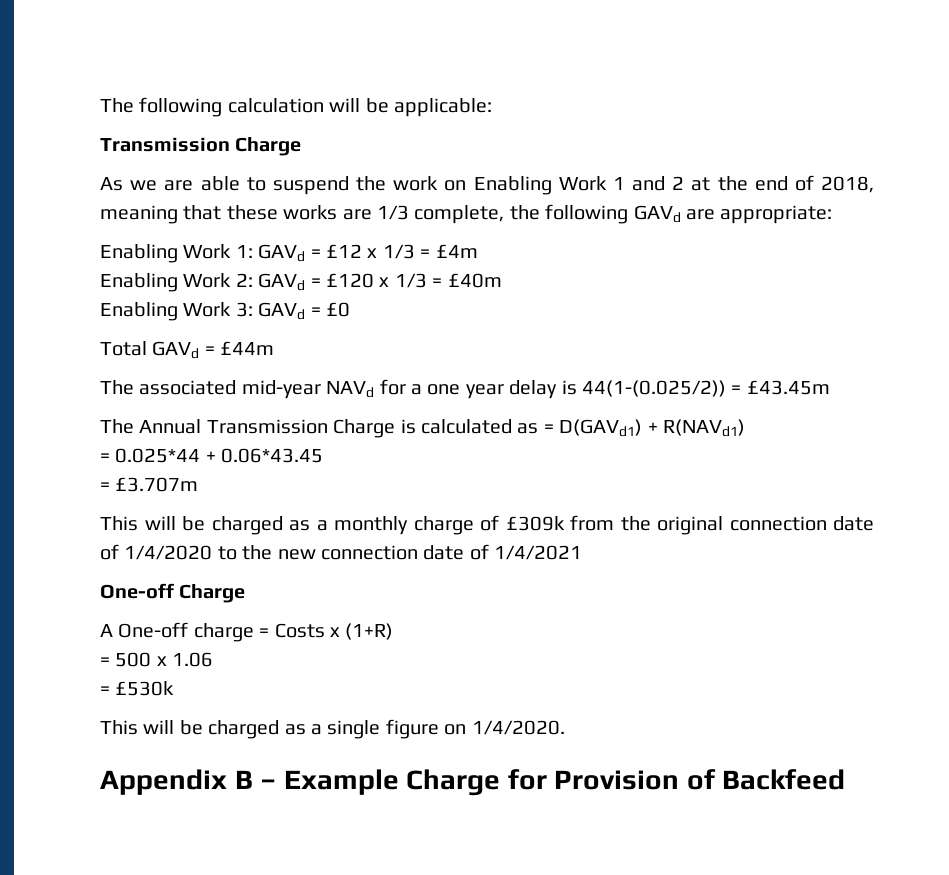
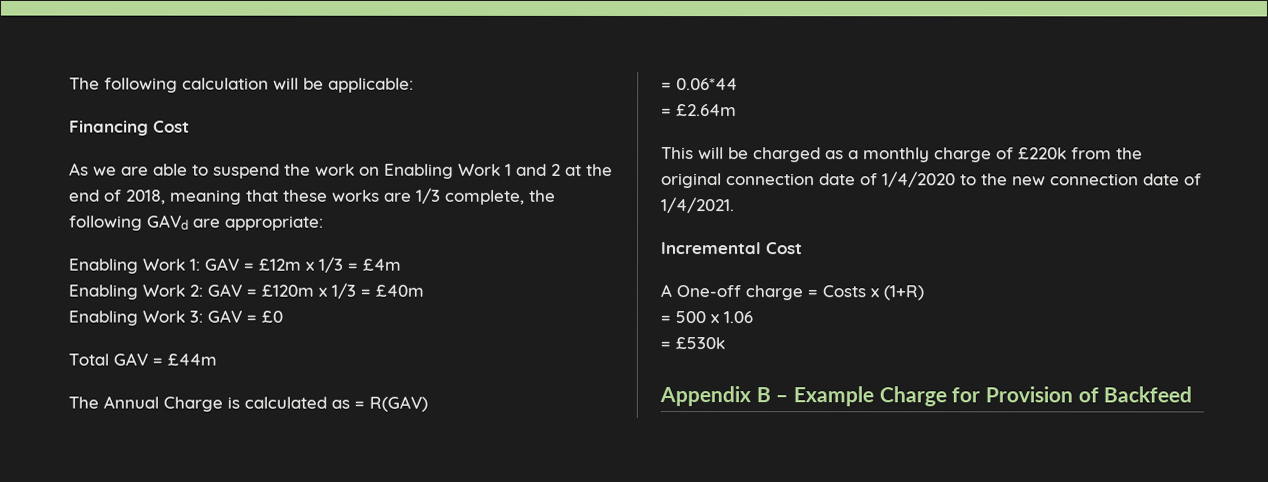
[100,137,302,156] Transmission Charge -> [69,120,190,136] Financing Cost
[258,244,362,262] GAVd = £12 -> [204,257,301,271] GAV = £12m
[258,273,374,291] GAVd = £120 -> [207,283,314,297] GAV = £120m
[258,302,306,320] GAVd -> [207,309,242,323] GAV
[152,341,200,359] GAVd -> [113,352,148,366] GAV
[100,379,830,399] // The associated mid-year NAVd for a one year delay is 44(1-(0.025/2)) = £43.45m -> (217, 359) none
[206,419,328,434] Transmission -> (159, 402) none
[559,419,745,437] [100,448,324,463] [100,477,199,492] D(GAVd1) + R(NAVd1) // = 0.025*44 + 0.06*43.45 // = £3.707m -> [369,395,428,412] [661,78,738,91] [661,104,737,117] R(GAV) // = 0.06*44 // = £2.64m
[505,516,565,531] £309k -> [1018,147,1067,160] £220k
[494,545,583,560] [100,583,246,603] 1/4/2021 // One-off Charge -> [661,197,735,214] [660,242,802,255] 1/4/2021. // Incremental Cost
[100,719,565,739] // This will be charged as a single figure on 1/4/2020. -> (725, 343) none

